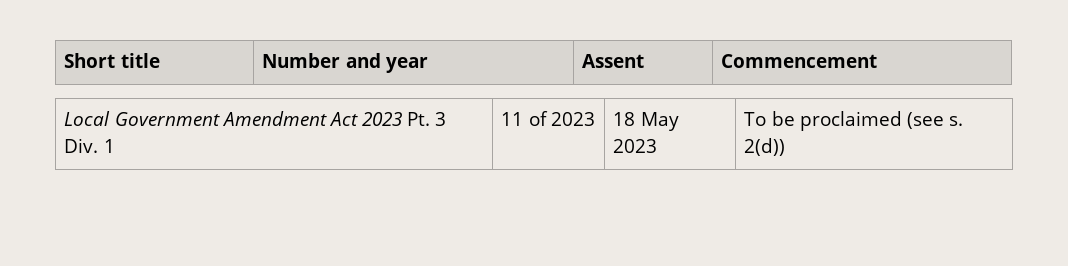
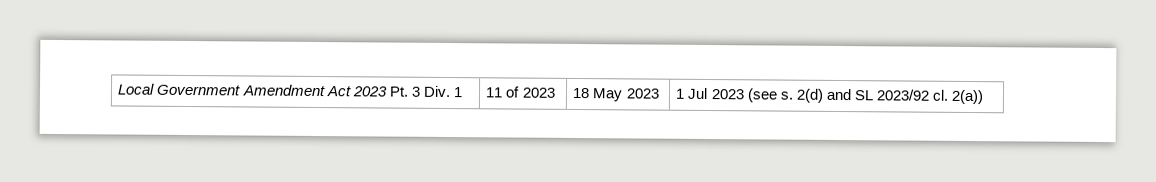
[64,53,160,68] [262,53,428,73] [582,54,645,68] [721,54,878,68] Short title | Number and year | Assent | Commencement // -> (117, 89) none
[744,111,963,131] [744,138,786,156] To be proclaimed (see s. 2(d)) -> [675,87,984,105] 1 Jul 2023 (see s. 2(d) and SL 2023/92 cl. 2(a))

